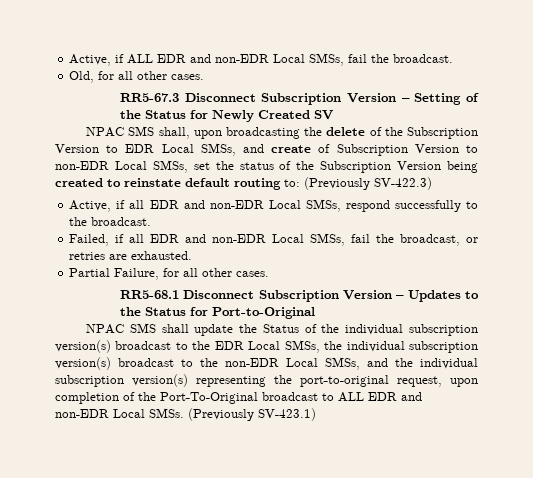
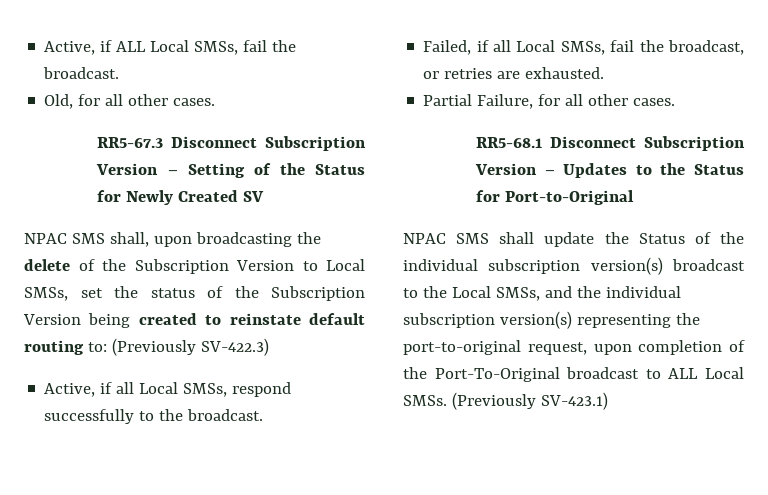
[157,54,270,63] EDR and non-EDR -> (147, 46) none
[125,143,478,156] [55,161,109,170] EDR Local SMSs, and create of Subscription Version to non-EDR -> (318, 266) none
[149,200,264,209] EDR and non-EDR -> (135, 388) none
[150,234,267,243] EDR and non-EDR -> (512, 46) none
[214,340,479,353] [55,357,279,370] EDR Local SMSs, the individual subscription version(s) broadcast to the non-EDR -> (447, 292) none
[368,392,422,401] [55,409,109,418] EDR and non-EDR -> (699, 373) none

